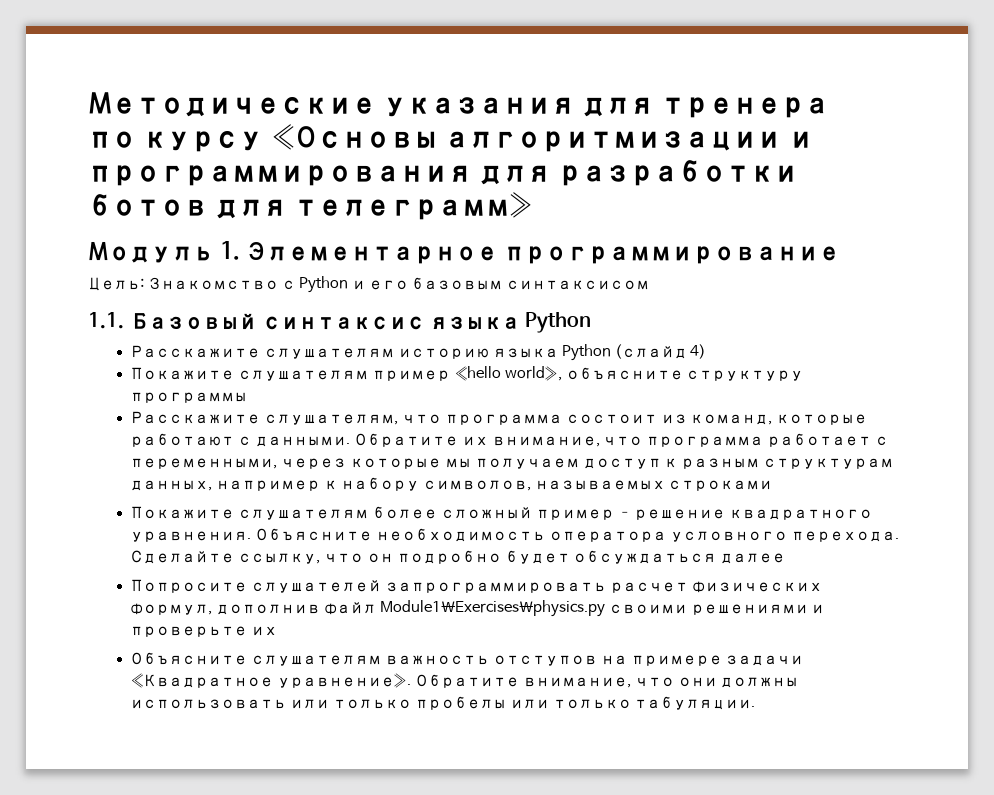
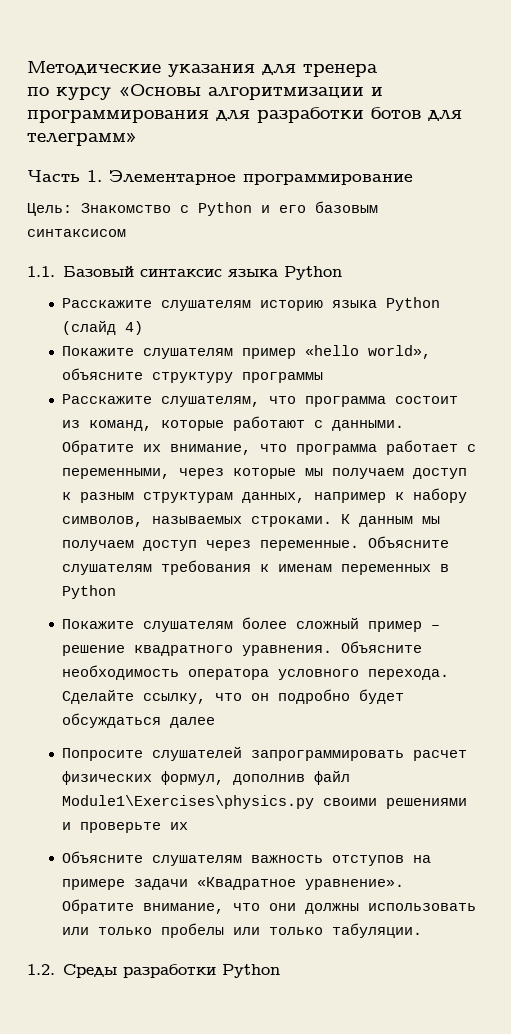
[88,241,214,263] Модуль -> [27,170,80,182] Часть
[668,480,773,491] строками -> [251,514,441,527] [62,536,450,551] [62,560,450,575] [62,585,117,599] строками. К данным мы получаем доступ через переменные. Объясните слушателям требования к именам переменных в Python
(756, 703) none -> [27,964,280,978] // 1.2. Среды разработки Python

